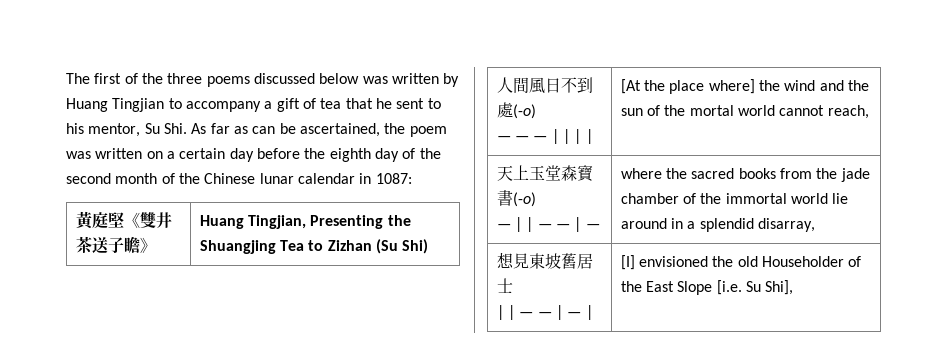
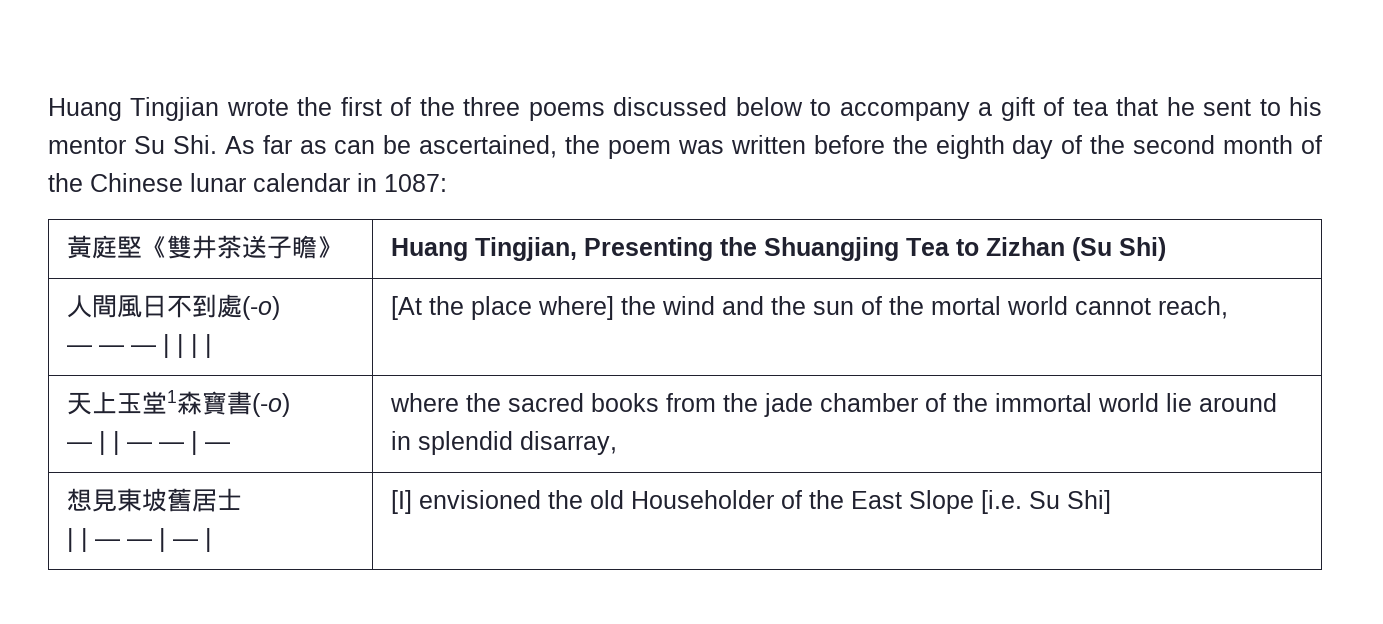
[66,73,90,84] The -> [48,97,333,121] Huang Tingjian wrote the
[362,73,460,87] [66,98,165,112] was written by Huang Tingjian -> (803, 106) none
[88,123,141,137] mentor, -> [48,137,126,154] mentor
[146,148,254,162] on a certain day -> (806, 144) none
(561, 173) none -> [166,390,177,403] 1
[687,221,696,229] a -> (411, 440) none
[765,280,794,295] Shi], -> [1066,490,1111,514] Shi]

